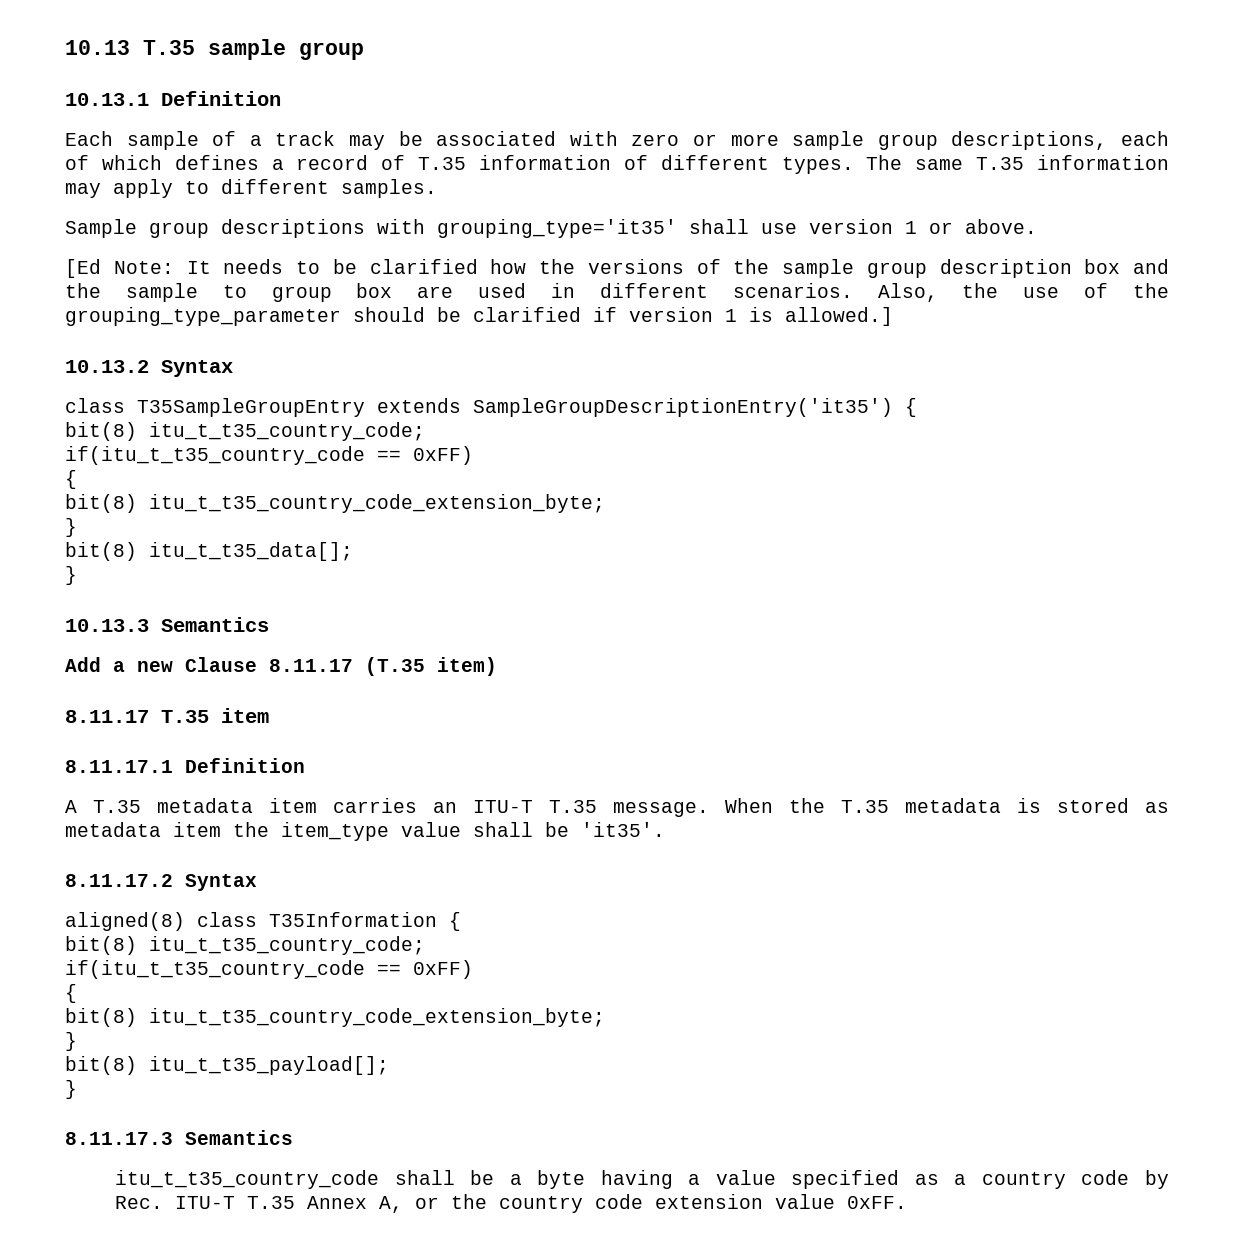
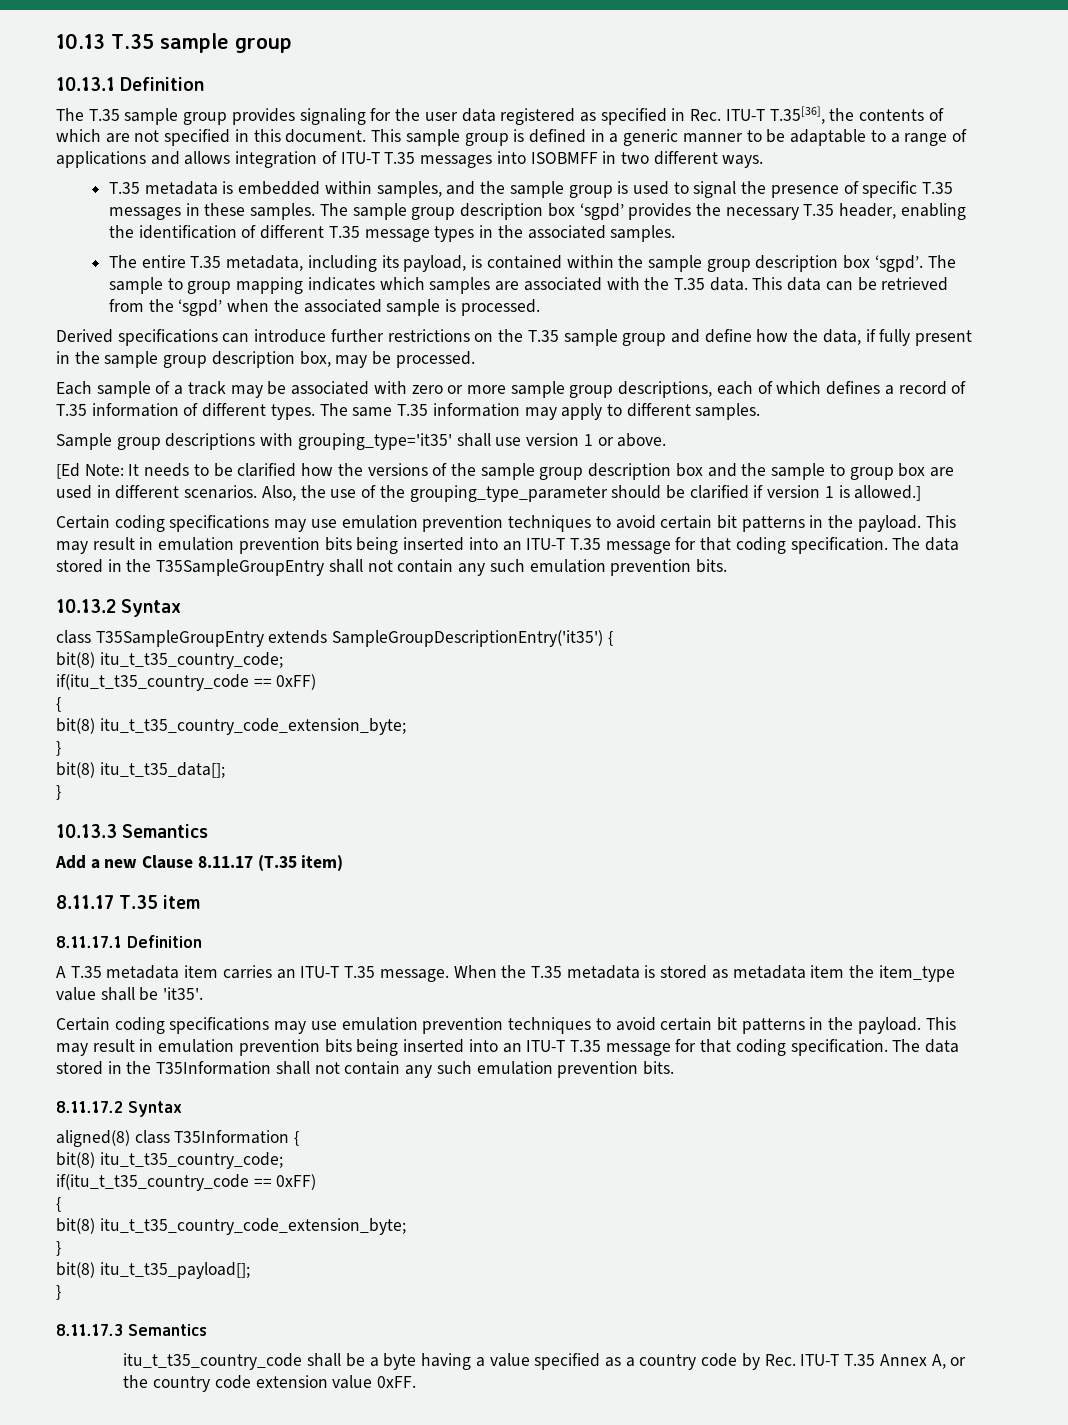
(281, 98) none -> [56,106,944,125] [56,129,967,146] [56,151,764,168] [108,181,954,198] [108,203,966,220] [108,225,676,242] [108,255,956,272] [108,277,949,294] [108,299,540,316] [56,329,973,346] [56,351,475,368] // The T.35 sample group provides signaling for the user data registered as specified in Rec. ITU-T T.35[36], the contents of which are not specified in this document. This sample group is defined in a generic manner to be adaptable to a range of applications and allows integration of ITU-T T.35 messages into ISOBMFF in two different ways. // T.35 metadata is embedded within samples, and the sample group is used to signal the presence of specific T.35 messages in these samples. The sample group description box ‘sgpd’ provides the necessary T.35 header, enabling the identification of different T.35 message types in the associated samples. // The entire T.35 metadata, including its payload, is contained within the sample group description box ‘sgpd’. The sample to group mapping indicates which samples are associated with the T.35 data. This data can be retrieved from the ‘sgpd’ when the associated sample is processed. // Derived specifications can introduce further restrictions on the T.35 sample group and define how the data, if fully present in the sample group description box, may be processed.
(893, 316) none -> [56,515,956,532] [56,537,960,554] [56,559,727,576] // Certain coding specifications may use emulation prevention techniques to avoid certain bit patterns in the payload. This may result in emulation prevention bits being inserted into an ITU-T T.35 message for that coding specification. The data stored in the T35SampleGroupEntry shall not contain any such emulation prevention bits.
(665, 829) none -> [56,1017,956,1034] [56,1039,960,1056] [56,1061,674,1078] // Certain coding specifications may use emulation prevention techniques to avoid certain bit patterns in the payload. This may result in emulation prevention bits being inserted into an ITU-T T.35 message for that coding specification. The data stored in the T35Information shall not contain any such emulation prevention bits.

